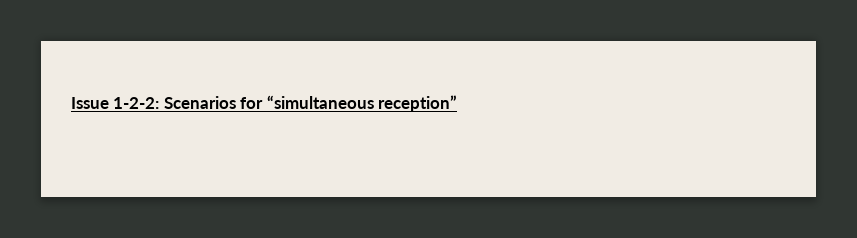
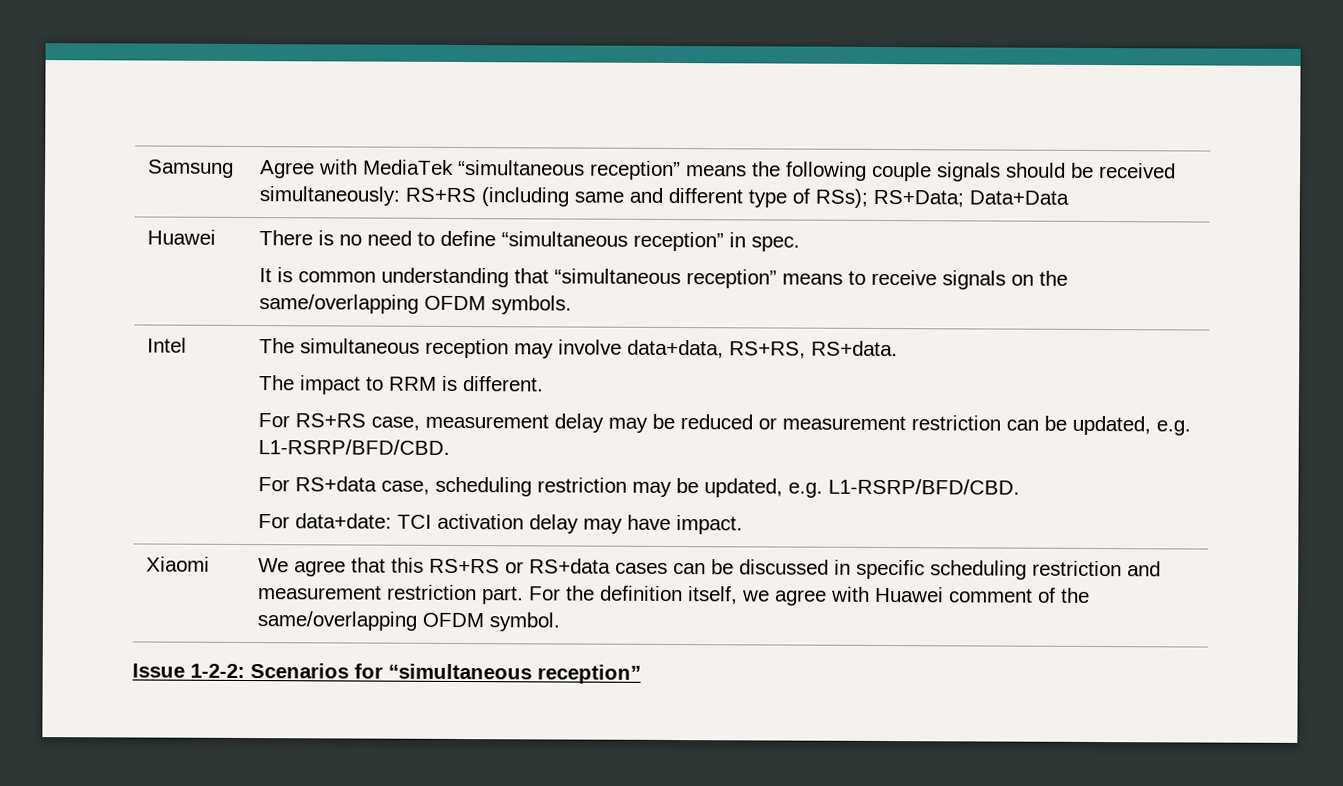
(71, 103) none -> [148,159,235,178] [260,159,1177,182] [259,186,1070,208] [147,229,217,245] [259,230,801,252] [259,267,1069,290] [259,294,573,315] [147,337,188,353] [259,338,899,359] [259,375,545,395] [258,413,1192,436] [258,439,451,455] [258,476,1021,498] [258,513,744,535] [146,556,211,572] [258,557,1162,580] [258,584,1091,606] [257,611,561,632] Samsung | Agree with MediaTek “simultaneous reception” means the following couple signals should be received simultaneously: RS+RS (including same and different type of RSs); RS+Data; Data+Data // Huawei | There is no need to define “simultaneous reception” in spec. // It is common understanding that “simultaneous reception” means to receive signals on the same/overlapping OFDM symbols. // Intel | The simultaneous reception may involve data+data, RS+RS, RS+data. // The impact to RRM is different. // For RS+RS case, measurement delay may be reduced or measurement restriction can be updated, e.g. L1-RSRP/BFD/CBD. // For RS+data case, scheduling restriction may be updated, e.g. L1-RSRP/BFD/CBD. // For data+date: TCI activation delay may have impact. // Xiaomi | We agree that this RS+RS or RS+data cases can be discussed in specific scheduling restriction and measurement restriction part. For the definition itself, we agree with Huawei comment of the same/overlapping OFDM symbol. //

